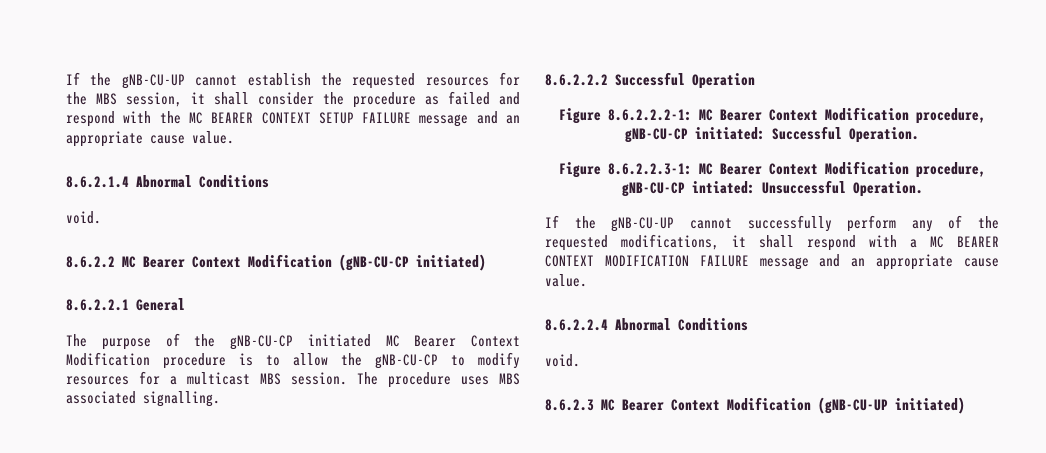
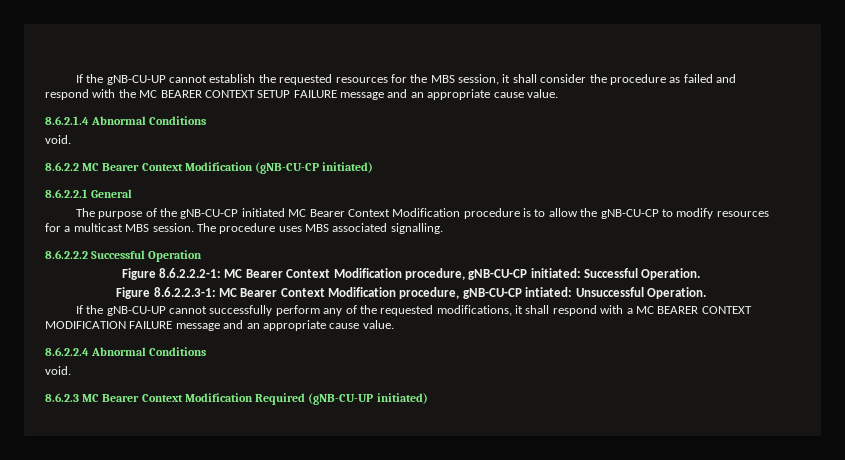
(811, 404) none -> [255,393,306,405] Required

